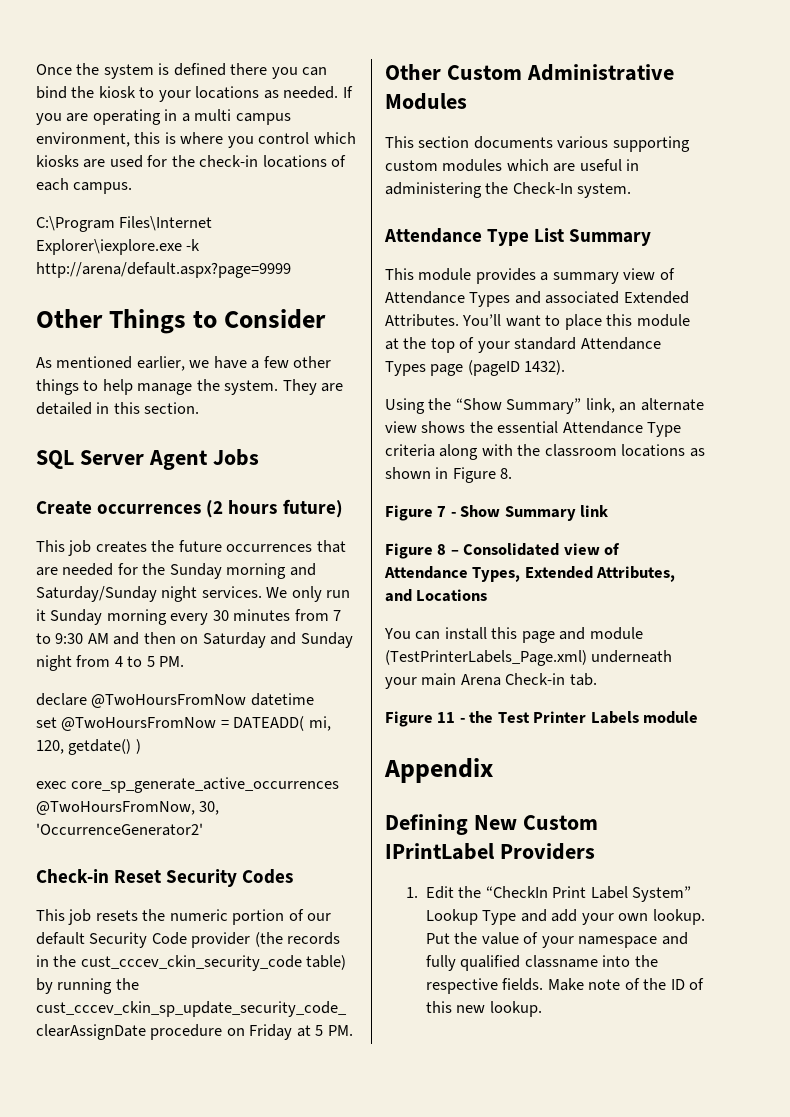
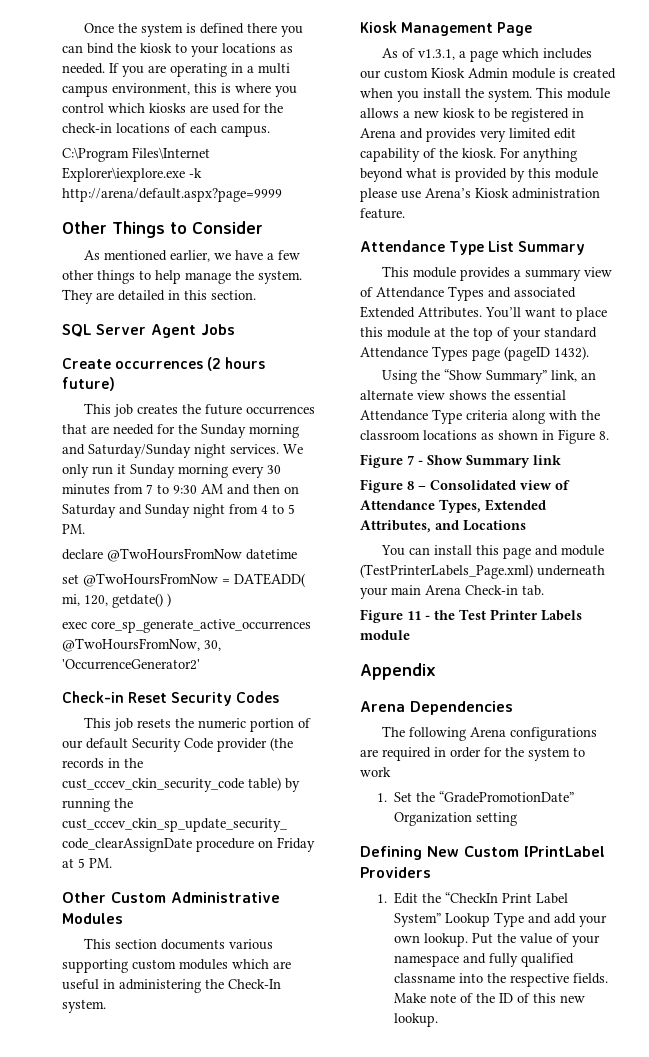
(632, 190) none -> [360,21,533,36] [382,48,593,62] [360,68,616,79] [360,87,610,102] [360,108,584,122] [360,128,576,142] [360,147,577,162] [360,168,598,182] [360,188,600,202] [360,208,405,219] // Kiosk Management Page // As of v1.3.1, a page which includes our custom Kiosk Admin module is created when you install the system. This module allows a new kiosk to be registered in Arena and provides very limited edit capability of the kiosk. For anything beyond what is provided by this module please use Arena’s Kiosk administration feature.
(493, 770) none -> [360,701,513,715] [382,726,598,741] [360,747,585,761] [360,767,391,777] [377,791,575,803] [394,812,518,826] // Arena Dependencies // The following Arena configurations are required in order for the system to work // 1. Set the “GradePromotionDate” Organization setting

